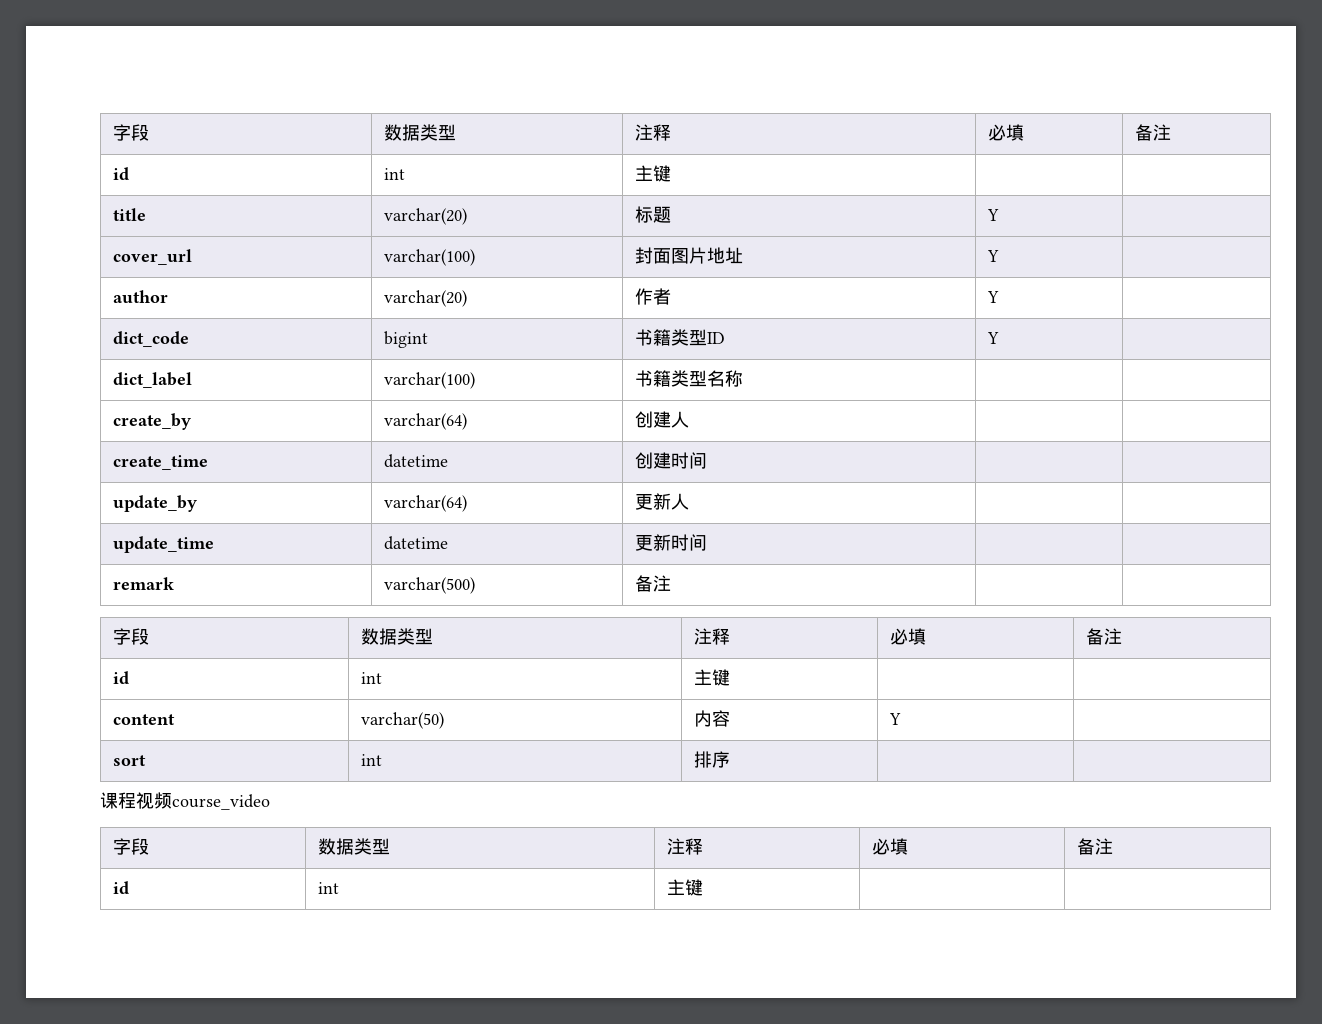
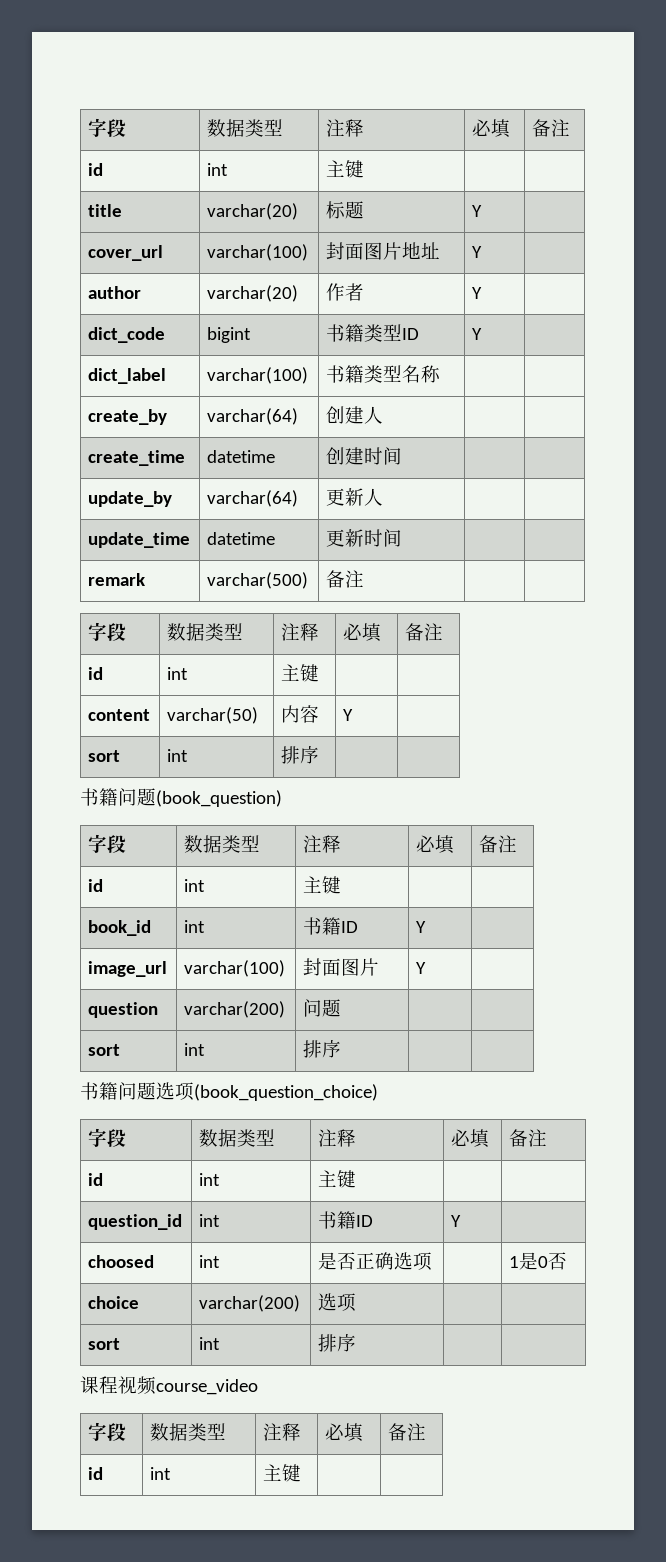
(731, 759) none -> [80,788,282,807] [88,834,127,853] [184,835,261,853] [303,835,342,853] [416,835,456,854] [479,835,518,853] [88,879,104,892] [184,879,206,892] [303,876,342,894] [88,920,152,936] [184,920,206,933] [303,917,359,935] [416,921,427,933] [88,961,168,977] [184,960,286,977] [303,958,380,976] [416,962,427,974] [88,1002,159,1018] [184,1001,286,1018] [303,999,342,1017] [88,1044,121,1056] [184,1043,206,1056] [303,1040,342,1058] [80,1082,378,1101] [88,1128,127,1147] [199,1129,276,1147] [318,1129,357,1147] [451,1129,491,1148] [509,1129,548,1147] [88,1173,104,1186] [199,1173,221,1186] [318,1170,357,1188] [88,1214,183,1230] [199,1214,221,1227] [318,1211,374,1229] [451,1215,462,1227] [88,1255,155,1268] [199,1255,221,1268] [318,1252,433,1271] [509,1252,568,1270] [88,1296,140,1309] [199,1295,301,1312] [318,1293,357,1312] [88,1338,121,1350] [199,1337,221,1350] [318,1334,357,1352] // 书籍问题(book_question) // 字段 | 数据类型 | 注释 | 必填 | 备注 // id | int | 主键 | | // book_id | int | 书籍ID | Y | // image_url | varchar(100) | 封面图片 | Y | // question | varchar(200) | 问题 | | // sort | int | 排序 | | // 书籍问题选项(book_question_choice) // 字段 | 数据类型 | 注释 | 必填 | 备注 // id | int | 主键 | | // question_id | int | 书籍ID | Y | // choosed | int | 是否正确选项 | | 1是0否 // choice | varchar(200) | 选项 | | // sort | int | 排序 | |

